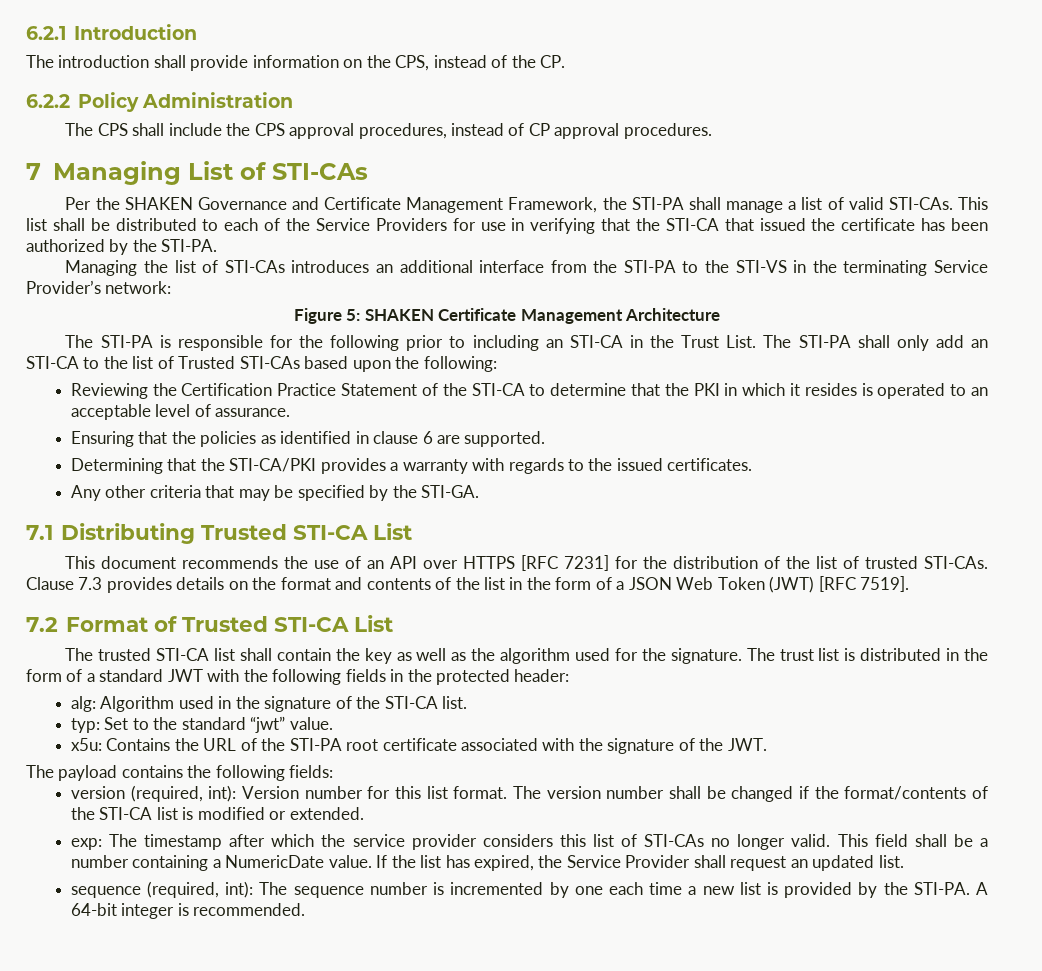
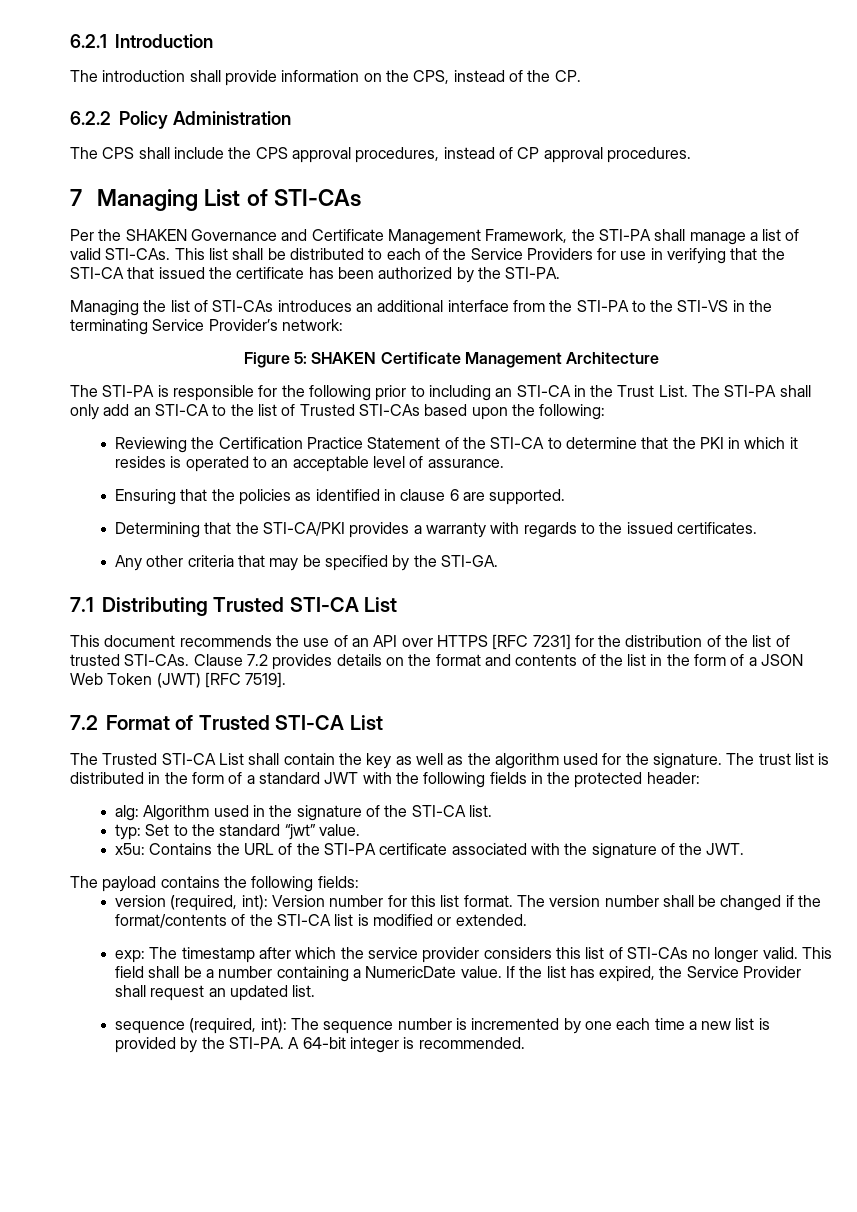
[78,577,103,590] 7.3 -> [246,654,268,666] 7.2
[98,648,236,661] trusted STI-CA list -> [102,753,244,765] Trusted STI-CA List
[346,739,379,751] root -> (376, 849) none

